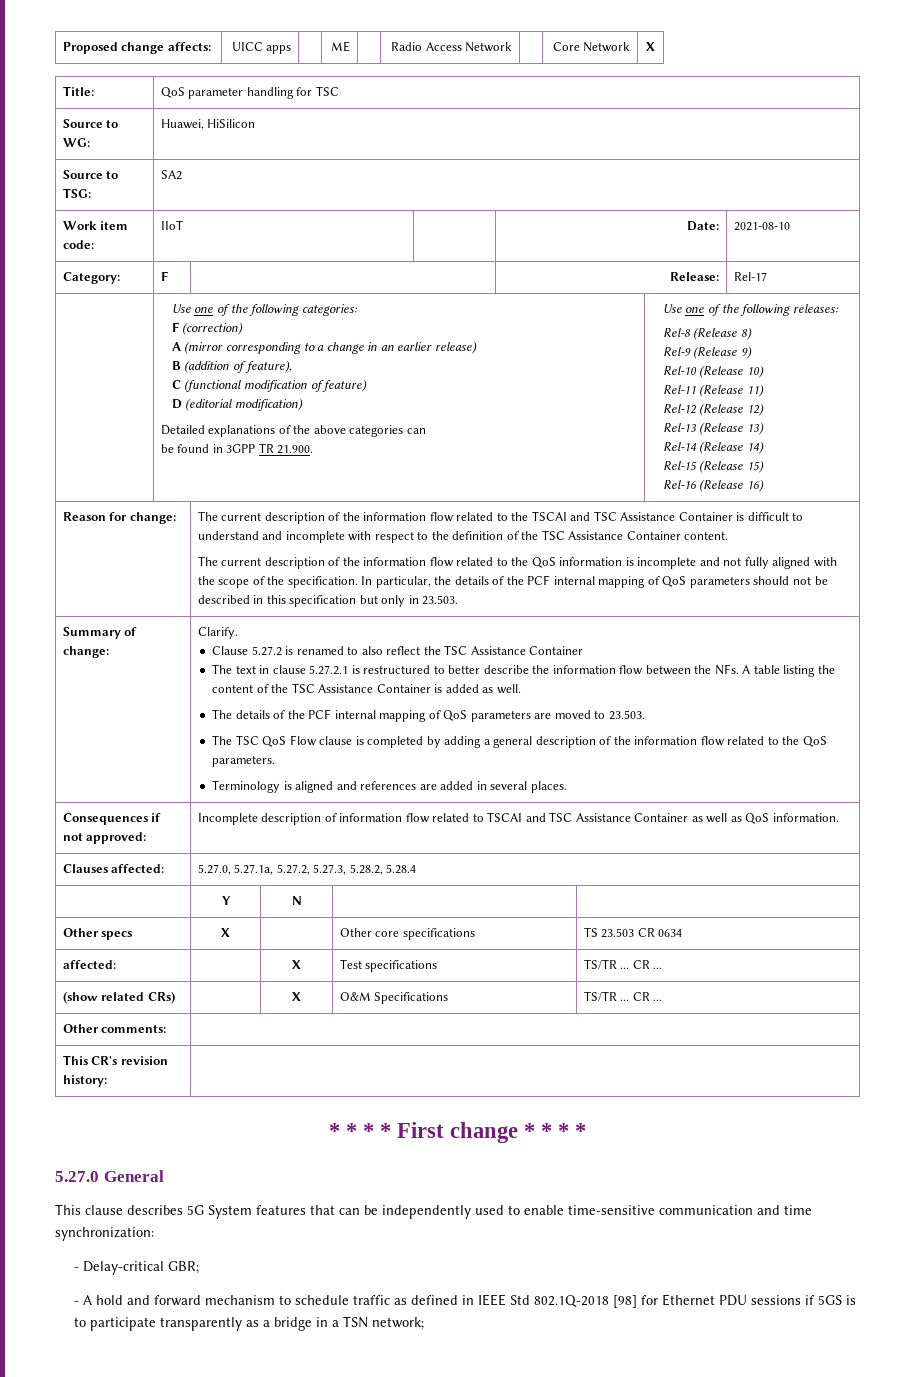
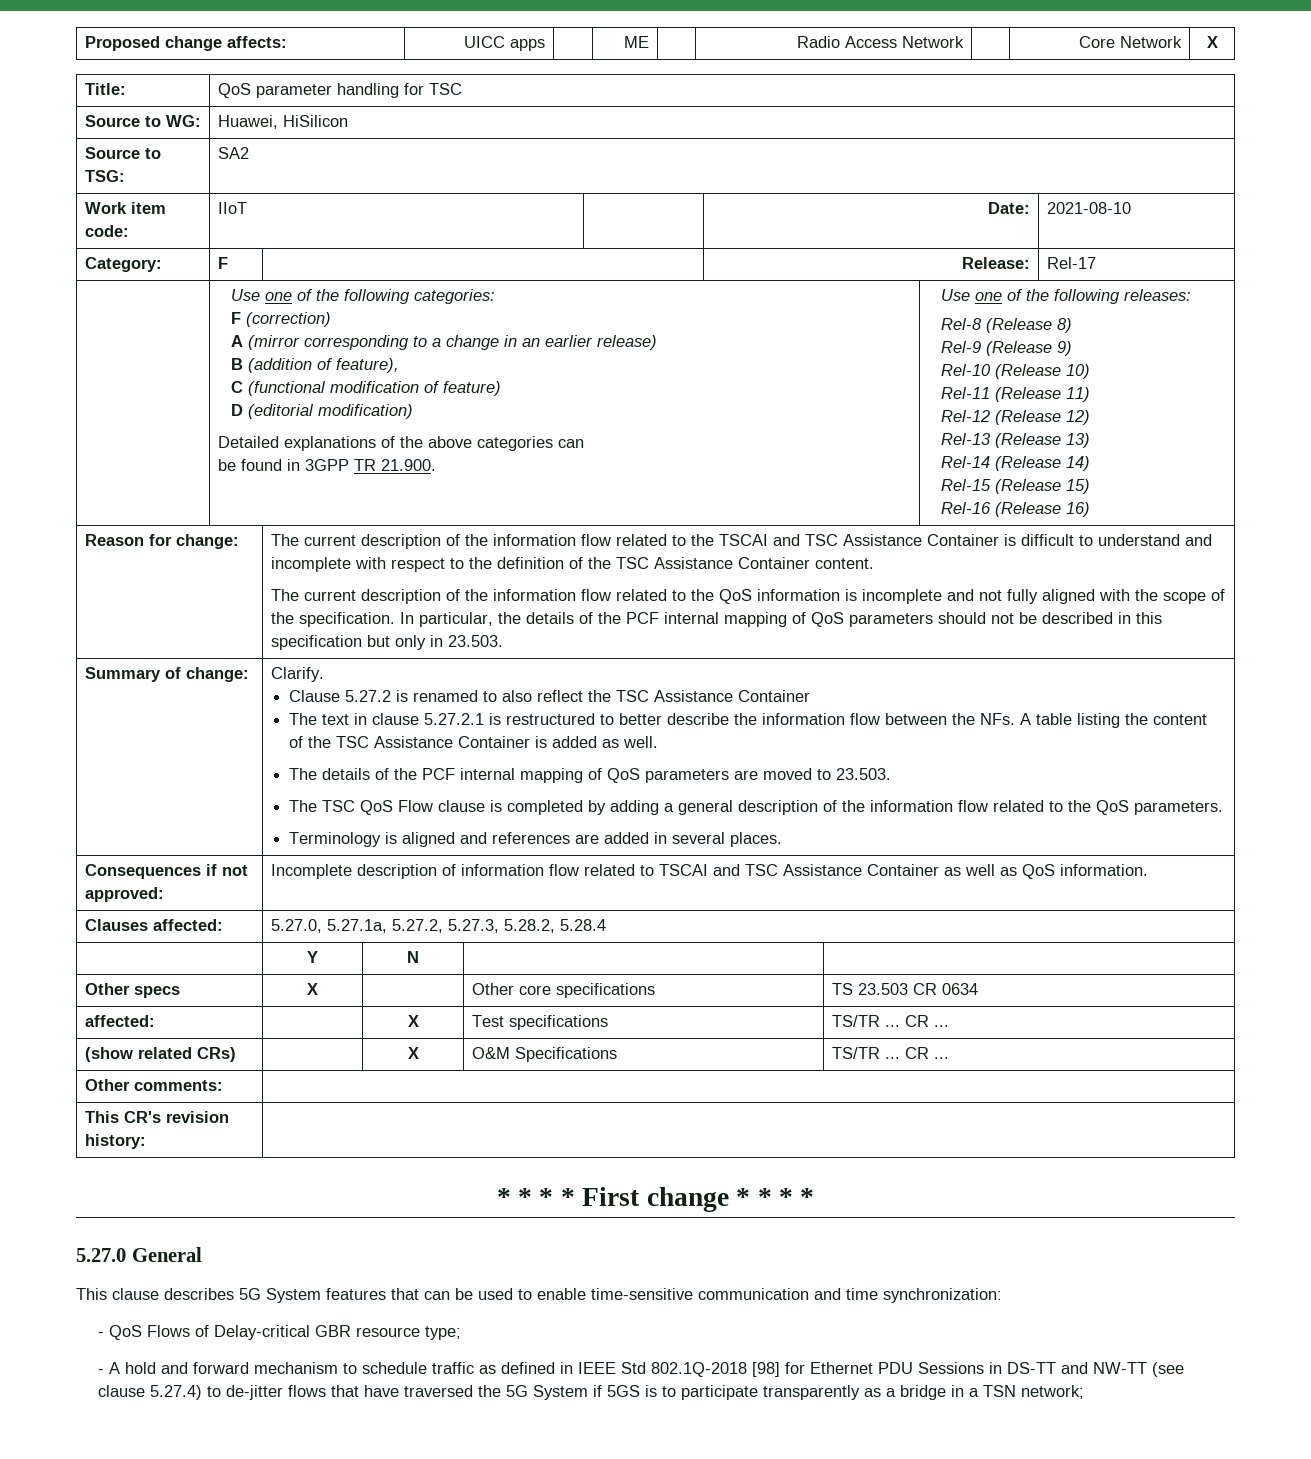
[382,1205,471,1219] independently -> (473, 1294) none
[82,1261,199,1275] Delay-critical GBR; -> [108,1325,461,1340] QoS Flows of Delay-critical GBR resource type;
[750,1295,801,1305] sessions -> [917,1362,1184,1377] [97,1385,588,1400] Sessions in DS-TT and NW-TT (see clause 5.27.4) to de-jitter flows that have traversed the 5G System

